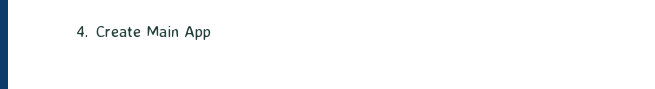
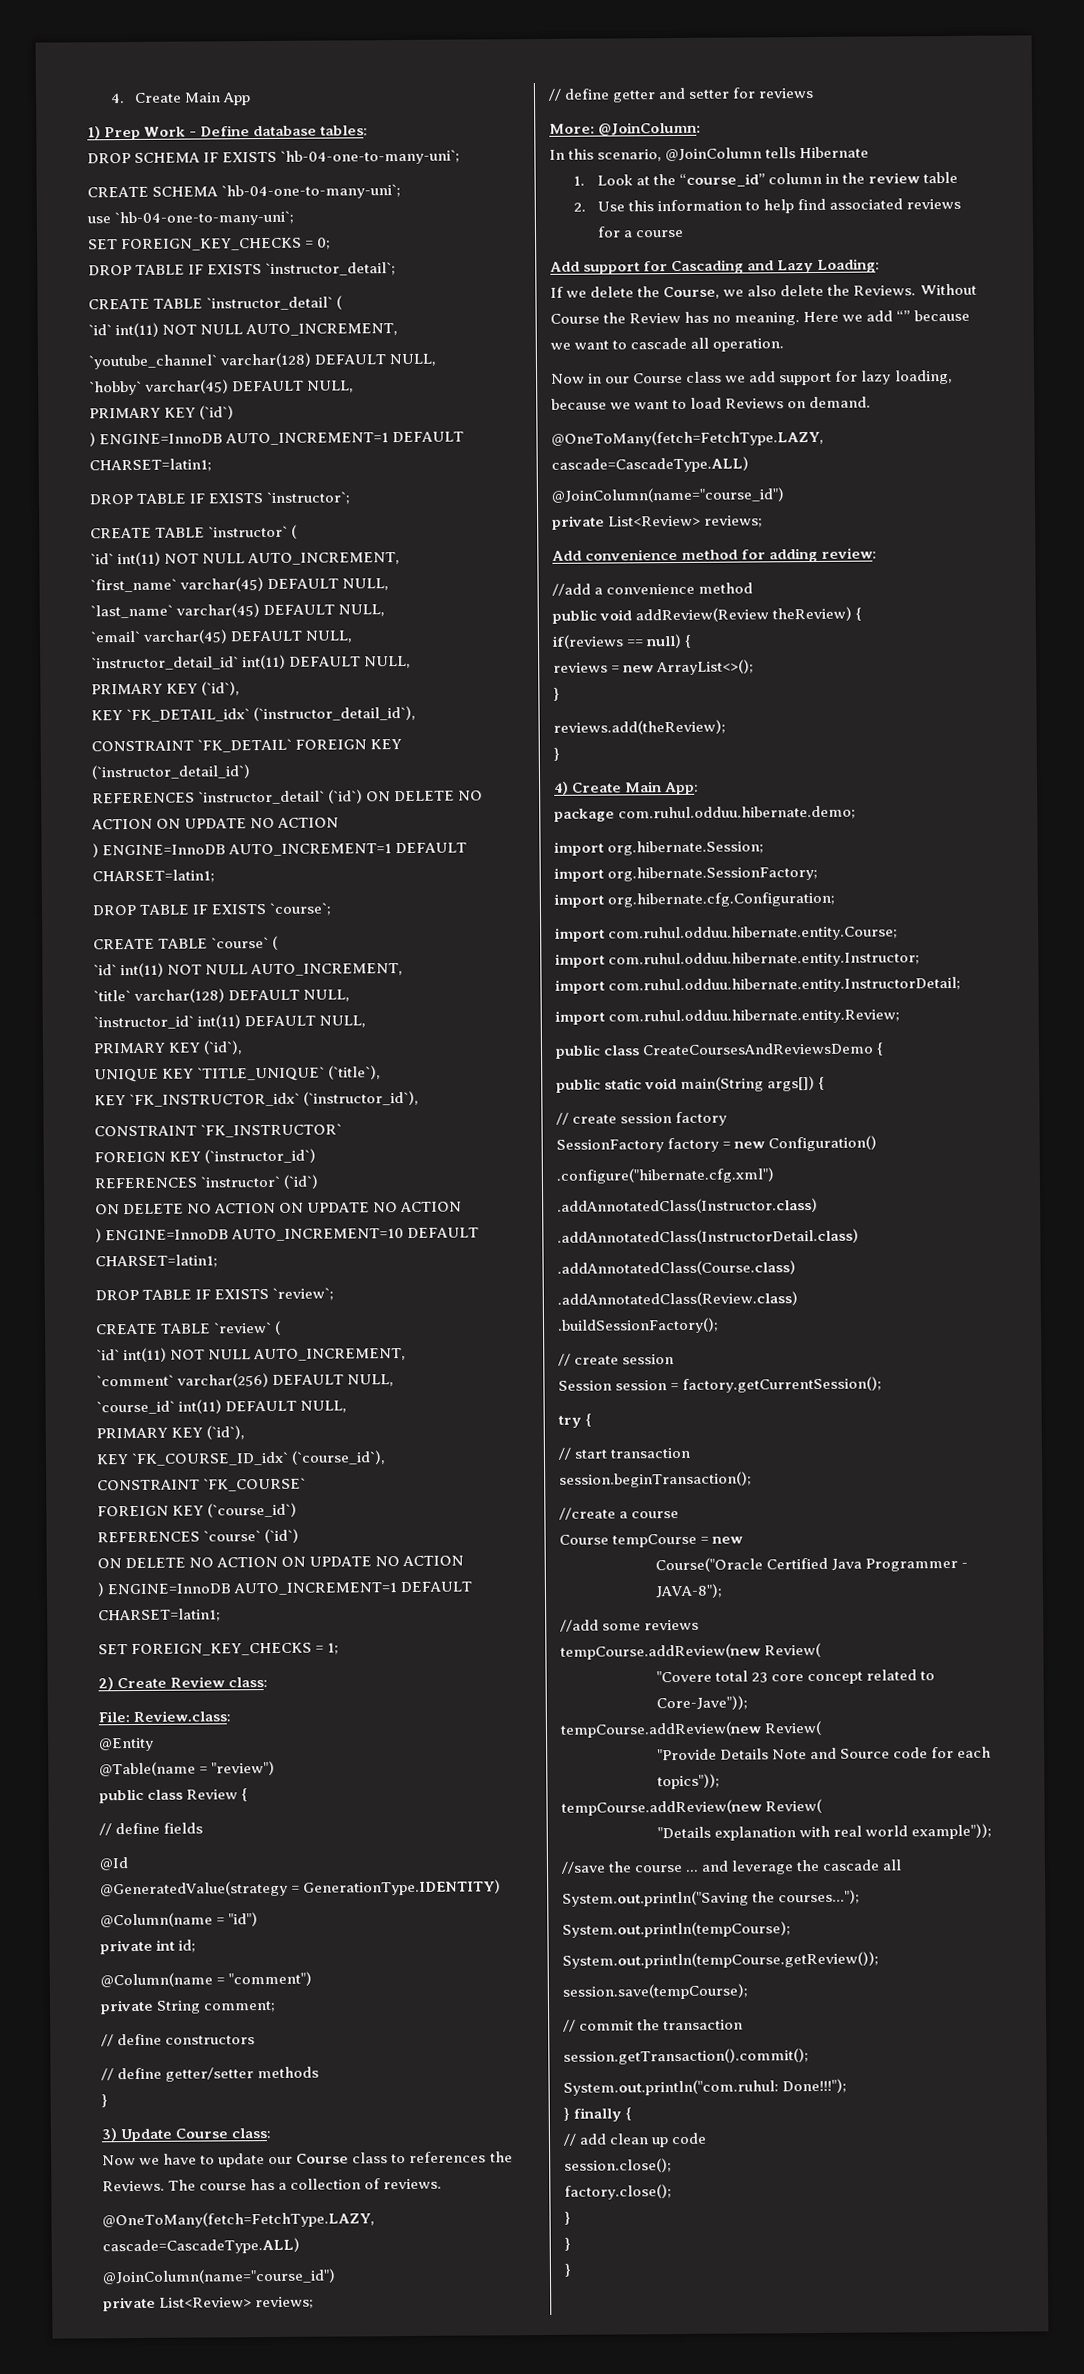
(212, 33) none -> [87,125,369,141] [87,149,461,165] [87,184,402,200] [87,210,295,227] [88,237,332,252] [88,262,397,277] [88,295,343,311] [88,322,399,338] [88,352,437,370] [89,379,355,396] [89,405,235,420] [89,431,465,447] [89,458,212,473] [89,491,351,505] [90,524,298,539] [90,551,401,567] [90,577,390,593] [90,603,386,619] [90,629,354,644] [91,654,412,671] [91,681,241,696] [91,705,417,723] [91,738,403,753] [91,764,250,780] [92,789,484,805] [91,817,340,830] [92,842,468,858] [92,869,215,884] [92,902,333,916] [93,935,279,950] [93,962,404,978] [93,988,351,1003] [93,1014,367,1030] [93,1040,244,1055] [94,1065,382,1083] [94,1090,420,1108] [94,1123,343,1138] [94,1148,317,1164] [94,1174,320,1189] [95,1201,463,1215] [95,1227,480,1243] [95,1254,218,1269] [95,1287,335,1301] [95,1320,282,1335] [96,1347,407,1363] [96,1373,395,1388] [96,1399,348,1415] [96,1425,246,1440] [96,1450,387,1467] [97,1477,307,1492] [97,1502,298,1518] [97,1528,300,1544] [97,1555,465,1569] [97,1581,473,1597] [98,1608,221,1623] [98,1642,340,1657] [98,1676,269,1691] [98,1710,232,1723] [99,1737,154,1752] [99,1760,276,1777] [99,1788,249,1804] [99,1822,204,1836] [99,1857,128,1871] [100,1879,502,1898] [100,1912,259,1928] [100,1939,197,1955] [100,1971,313,1988] [100,1999,277,2015] [101,2033,256,2047] [101,2066,320,2082] [101,2094,108,2108] [101,2128,272,2143] [102,2151,513,2168] [102,2178,443,2192] [102,2211,375,2229] [102,2237,300,2255] [102,2268,336,2285] [103,2296,315,2312] [548,87,815,103] [549,121,702,136] [549,146,870,162] [572,171,959,187] [572,198,962,214] [596,226,685,238] [550,258,881,275] [550,283,977,300] [550,309,970,326] [550,337,785,352] [551,369,953,386] [551,396,872,410] [551,429,824,447] [551,456,749,473] [551,487,784,503] [552,515,764,530] [552,547,878,563] [552,582,754,596] [552,606,863,624] [552,633,693,649] [553,659,755,676] [553,687,560,701] [553,719,726,735] [553,747,560,761] [554,781,700,796] [554,805,857,822] [554,840,765,856] [554,865,819,882] [554,891,836,908] [555,925,899,942] [555,951,921,968] [555,976,962,994] [555,1008,901,1025] [555,1042,885,1059] [556,1075,826,1093] [556,1111,728,1127] [556,1135,878,1153] [556,1167,774,1184] [557,1197,818,1214] [557,1228,859,1245] [557,1260,796,1276] [557,1291,798,1307] [557,1317,719,1334] [558,1353,675,1366] [558,1376,883,1393] [558,1413,593,1428] [558,1447,691,1460] [559,1471,752,1488] [559,1507,680,1520] [559,1533,744,1548] [654,1557,969,1573] [654,1583,723,1599] [560,1619,700,1632] [560,1642,822,1660] [655,1669,936,1685] [655,1695,748,1711] [560,1720,823,1738] [656,1746,992,1761] [656,1773,720,1790] [561,1798,823,1816] [656,1823,993,1841] [561,1859,903,1875] [562,1889,861,1907] [562,1921,791,1938] [562,1951,879,1969] [562,1983,748,2000] [563,2019,744,2032] [563,2048,809,2065] [563,2078,848,2096] [563,2107,633,2122] [563,2132,708,2148] [564,2158,672,2173] [564,2184,672,2200] [564,2211,571,2225] [564,2237,571,2251] [564,2263,571,2277] // 1) Prep Work - Define database tables: // DROP SCHEMA IF EXISTS `hb-04-one-to-many-uni`; // CREATE SCHEMA `hb-04-one-to-many-uni`; // use `hb-04-one-to-many-uni`; // SET FOREIGN_KEY_CHECKS = 0; // DROP TABLE IF EXISTS `instructor_detail`; // CREATE TABLE `instructor_detail` ( // `id` int(11) NOT NULL AUTO_INCREMENT, // `youtube_channel` varchar(128) DEFAULT NULL, // `hobby` varchar(45) DEFAULT NULL, // PRIMARY KEY (`id`) // ) ENGINE=InnoDB AUTO_INCREMENT=1 DEFAULT CHARSET=latin1; // DROP TABLE IF EXISTS `instructor`; // CREATE TABLE `instructor` ( // `id` int(11) NOT NULL AUTO_INCREMENT, // `first_name` varchar(45) DEFAULT NULL, // `last_name` varchar(45) DEFAULT NULL, // `email` varchar(45) DEFAULT NULL, // `instructor_detail_id` int(11) DEFAULT NULL, // PRIMARY KEY (`id`), // KEY `FK_DETAIL_idx` (`instructor_detail_id`), // CONSTRAINT `FK_DETAIL` FOREIGN KEY (`instructor_detail_id`) // REFERENCES `instructor_detail` (`id`) ON DELETE NO ACTION ON UPDATE NO ACTION // ) ENGINE=InnoDB AUTO_INCREMENT=1 DEFAULT CHARSET=latin1; // DROP TABLE IF EXISTS `course`; // CREATE TABLE `course` ( // `id` int(11) NOT NULL AUTO_INCREMENT, // `title` varchar(128) DEFAULT NULL, // `instructor_id` int(11) DEFAULT NULL, // PRIMARY KEY (`id`), // UNIQUE KEY `TITLE_UNIQUE` (`title`), // KEY `FK_INSTRUCTOR_idx` (`instructor_id`), // CONSTRAINT `FK_INSTRUCTOR` // FOREIGN KEY (`instructor_id`) // REFERENCES `instructor` (`id`) // ON DELETE NO ACTION ON UPDATE NO ACTION // ) ENGINE=InnoDB AUTO_INCREMENT=10 DEFAULT CHARSET=latin1; // DROP TABLE IF EXISTS `review`; // CREATE TABLE `review` ( // `id` int(11) NOT NULL AUTO_INCREMENT, // `comment` varchar(256) DEFAULT NULL, // `course_id` int(11) DEFAULT NULL, // PRIMARY KEY (`id`), // KEY `FK_COURSE_ID_idx` (`course_id`), // CONSTRAINT `FK_COURSE` // FOREIGN KEY (`course_id`) // REFERENCES `course` (`id`) // ON DELETE NO ACTION ON UPDATE NO ACTION // ) ENGINE=InnoDB AUTO_INCREMENT=1 DEFAULT CHARSET=latin1; // SET FOREIGN_KEY_CHECKS = 1; // 2) Create Review class: // File: Review.class: // @Entity // @Table(name = "review") // public class Review { // // define fields // @Id // @GeneratedValue(strategy = GenerationType.IDENTITY) // @Column(name = "id") // private int id; // @Column(name = "comment") // private String comment; // // define constructors // // define getter/setter methods // } // 3) Update Course class: // Now we have to update our Course class to references the Reviews. The course has a collection of reviews. // @OneToMany(fetch=FetchType.LAZY, cascade=CascadeType.ALL) // @JoinColumn(name="course_id") // private List<Review> reviews; // // define getter and setter for reviews // More: @JoinColumn: // In this scenario, @JoinColumn tells Hibernate // 1. Look at the “course_id” column in the review table // 2. Use this information to help find associated reviews for a course // Add support for Cascading and Lazy Loading: // If we delete the Course, we also delete the Reviews. Without Course the Review has no meaning. Here we add “” because we want to cascade all operation. // Now in our Course class we add support for lazy loading, because we want to load Reviews on demand. // @OneToMany(fetch=FetchType.LAZY, cascade=CascadeType.ALL) // @JoinColumn(name="course_id") // private List<Review> reviews; // Add convenience method for adding review: // //add a convenience method // public void addReview(Review theReview) { // if(reviews == null) { // reviews = new ArrayList<>(); // } // reviews.add(theReview); // } // 4) Create Main App: // package com.ruhul.odduu.hibernate.demo; // import org.hibernate.Session; // import org.hibernate.SessionFactory; // import org.hibernate.cfg.Configuration; // import com.ruhul.odduu.hibernate.entity.Course; // import com.ruhul.odduu.hibernate.entity.Instructor; // import com.ruhul.odduu.hibernate.entity.InstructorDetail; // import com.ruhul.odduu.hibernate.entity.Review; // public class CreateCoursesAndReviewsDemo { // public static void main(String args[]) { // // create session factory // SessionFactory factory = new Configuration() // .configure("hibernate.cfg.xml") // .addAnnotatedClass(Instructor.class) // .addAnnotatedClass(InstructorDetail.class) // .addAnnotatedClass(Course.class) // .addAnnotatedClass(Review.class) // .buildSessionFactory(); // // create session // Session session = factory.getCurrentSession(); // try { // // start transaction // session.beginTransaction(); // //create a course // Course tempCourse = new // Course("Oracle Certified Java Programmer - JAVA-8"); // //add some reviews // tempCourse.addReview(new Review( // "Covere total 23 core concept related to Core-Jave")); // tempCourse.addReview(new Review( // "Provide Details Note and Source code for each topics")); // tempCourse.addReview(new Review( // "Details explanation with real world example")); // //save the course ... and leverage the cascade all // System.out.println("Saving the courses..."); // System.out.println(tempCourse); // System.out.println(tempCourse.getReview()); // session.save(tempCourse); // // commit the transaction // session.getTransaction().commit(); // System.out.println("com.ruhul: Done!!!"); // } finally { // // add clean up code // session.close(); // factory.close(); // } // } // }

